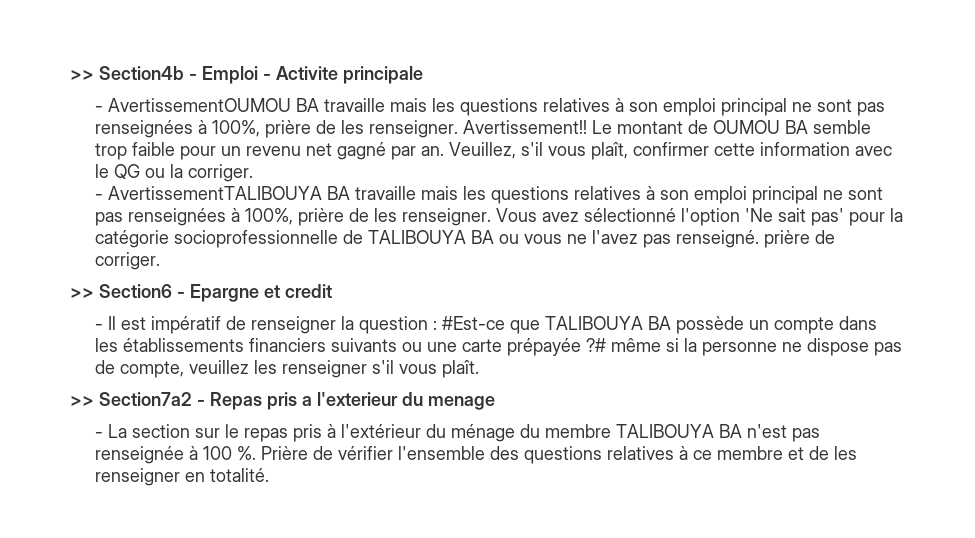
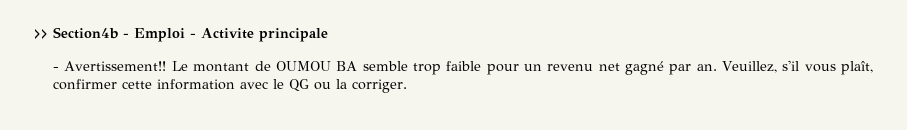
[108,98,886,116] [95,120,459,138] AvertissementOUMOU BA travaille mais les questions relatives à son emploi principal ne sont pas renseignées à 100%, prière de les renseigner. -> (60, 69) none
[95,186,884,204] [95,208,904,226] [95,230,836,248] [95,252,161,270] [70,284,332,302] [95,316,878,334] [95,338,903,356] [95,360,480,378] [70,392,495,410] [95,424,821,442] [95,446,858,464] [95,468,270,486] // - AvertissementTALIBOUYA BA travaille mais les questions relatives à son emploi principal ne sont pas renseignées à 100%, prière de les renseigner. Vous avez sélectionné l'option 'Ne sait pas' pour la catégorie socioprofessionnelle de TALIBOUYA BA ou vous ne l'avez pas renseigné. prière de corriger. // >> Section6 - Epargne et credit // - Il est impératif de renseigner la question : #Est-ce que TALIBOUYA BA possède un compte dans les établissements financiers suivants ou une carte prépayée ?# même si la personne ne dispose pas de compte, veuillez les renseigner s'il vous plaît. // >> Section7a2 - Repas pris a l'exterieur du menage // - La section sur le repas pris à l'extérieur du ménage du membre TALIBOUYA BA n'est pas renseignée à 100 %. Prière de vérifier l'ensemble des questions relatives à ce membre et de les renseigner en totalité. -> (408, 86) none

